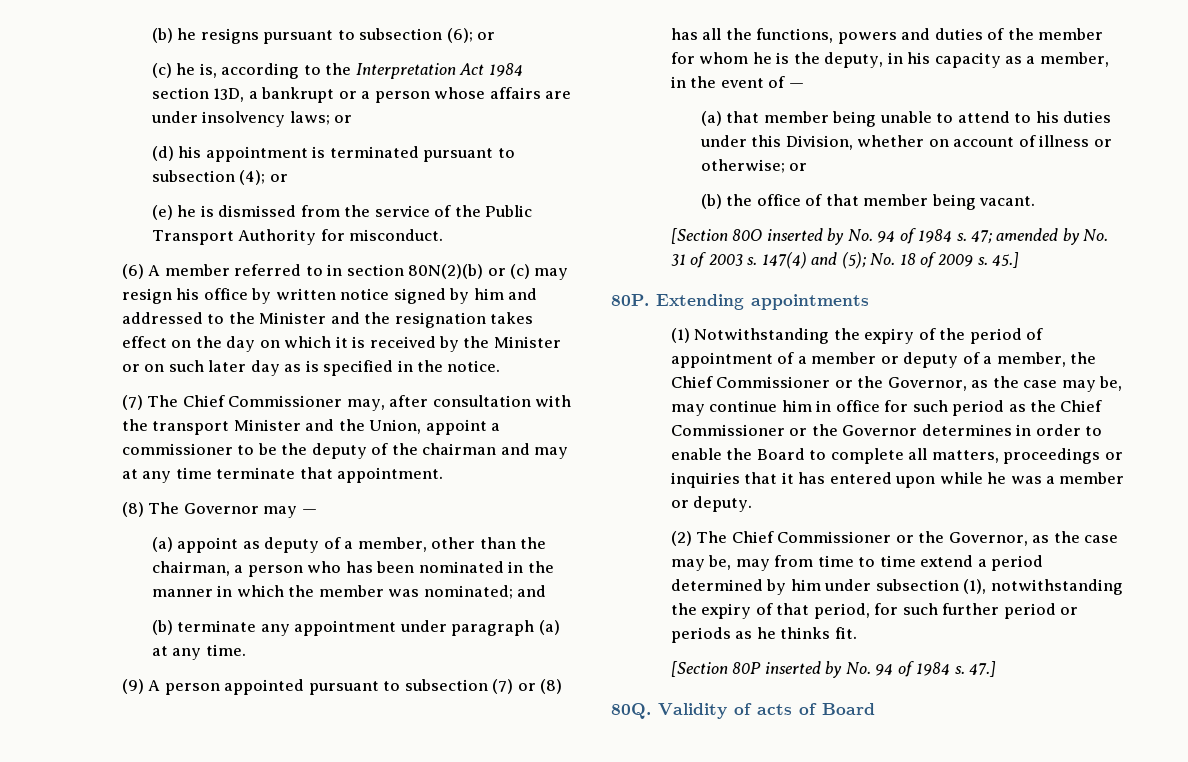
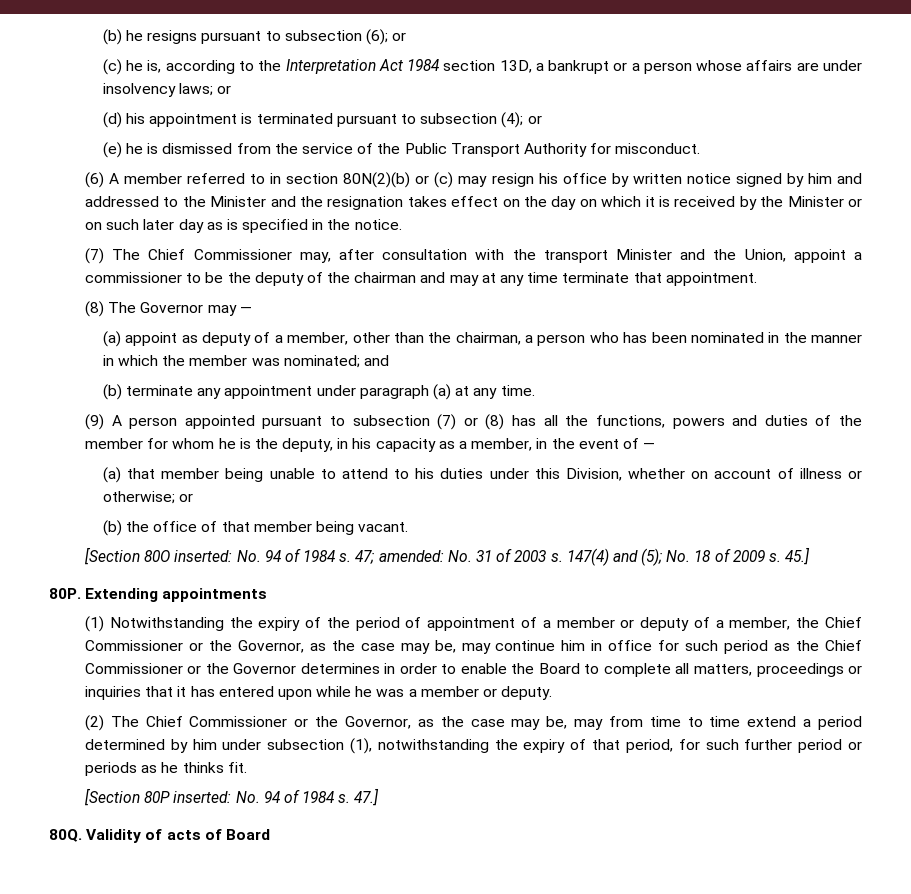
[766,228,845,245] inserted by -> [174,550,233,562] inserted:
[996,228,1080,245] amended by -> [378,550,444,562] amended:
[764,661,843,678] inserted by -> [173,791,232,803] inserted:

